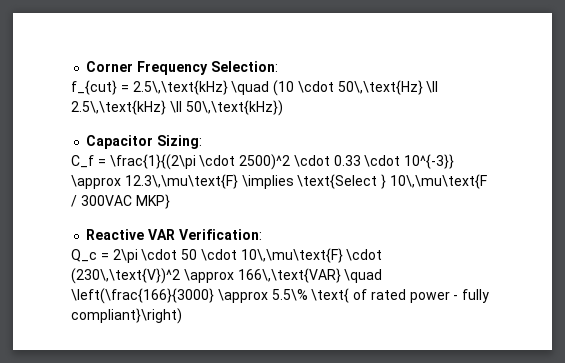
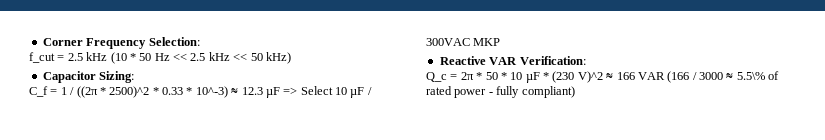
[71,80,439,96] [71,100,283,116] [86,135,203,149] [71,154,455,170] [71,174,487,189] f_{cut} = 2.5\,\text{kHz} \quad (10 \cdot 50\,\text{Hz} \ll 2.5\,\text{kHz} \ll 50\,\text{kHz}) // Capacitor Sizing: // C_f = \frac{1}{(2\pi \cdot 2500)^2 \cdot 0.33 \cdot 10^{-3}} \approx 12.3\,\mu\text{F} \implies \text{Select } 10\,\mu\text{F -> [29,52,291,64] [42,71,135,83] [29,86,365,98] f_cut = 2.5 kHz (10 * 50 Hz << 2.5 kHz << 50 kHz) // Capacitor Sizing: // C_f = 1 / ((2π * 2500)^2 * 0.33 * 10^-3) ≈ 12.3 µF => Select 10 µF
[135,194,170,209] MKP} -> [473,38,501,46] MKP
[112,248,383,263] [71,268,383,284] [71,288,350,304] 2\pi \cdot 50 \cdot 10\,\mu\text{F} \cdot (230\,\text{V})^2 \approx 166\,\text{VAR} \quad \left(\frac{166}{3000} \approx 5.5\% \text{ -> [460,71,765,83] 2π * 50 * 10 µF * (230 V)^2 ≈ 166 VAR (166 / 3000 ≈ 5.5\%
[71,308,182,324] compliant}\right) -> [521,86,575,98] compliant)

